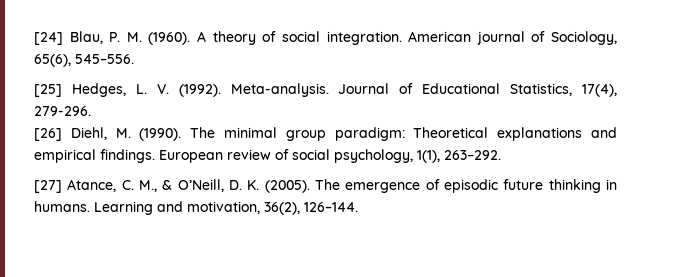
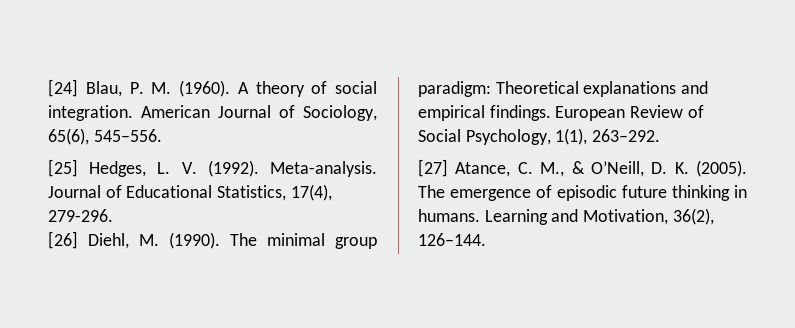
[476,31,525,45] journal -> [218,105,271,118] Journal
[227,149,413,163] review of social psychology, -> [630,105,704,118] [418,129,551,145] Review of Social Psychology,
[187,201,260,214] motivation, -> [583,209,669,225] Motivation,

